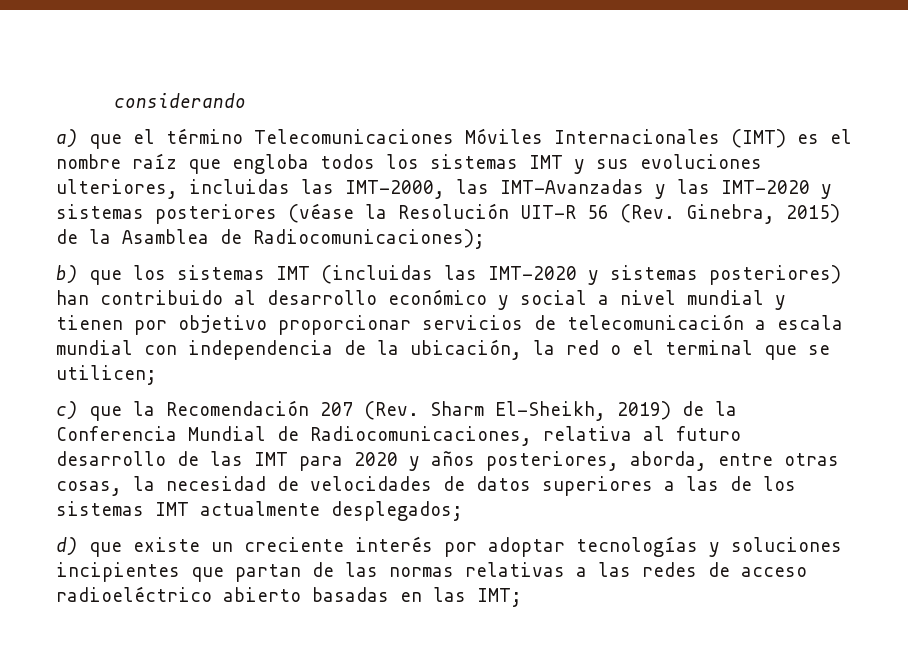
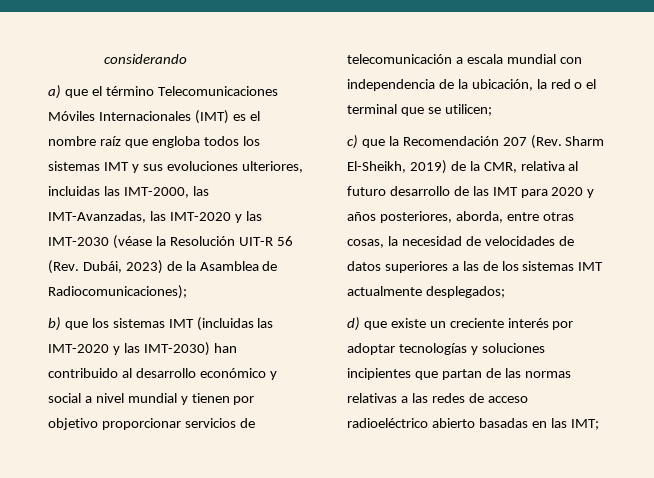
[500,179,832,199] [56,204,277,224] IMT-Avanzadas y las IMT-2020 y sistemas posteriores -> [48,211,262,223] [48,237,109,246] IMT-Avanzadas, las IMT-2020 y las IMT-2030
[686,204,840,224] Ginebra, 2015) -> [82,260,163,274] Dubái, 2023)
[610,265,841,285] sistemas posteriores) -> [123,342,210,356] las IMT-2030)
[56,426,532,446] Conferencia Mundial de Radiocomunicaciones, -> [483,162,517,173] CMR,

